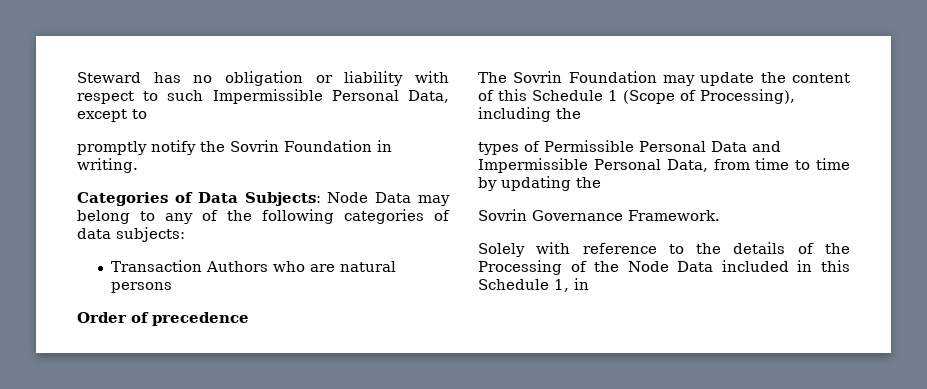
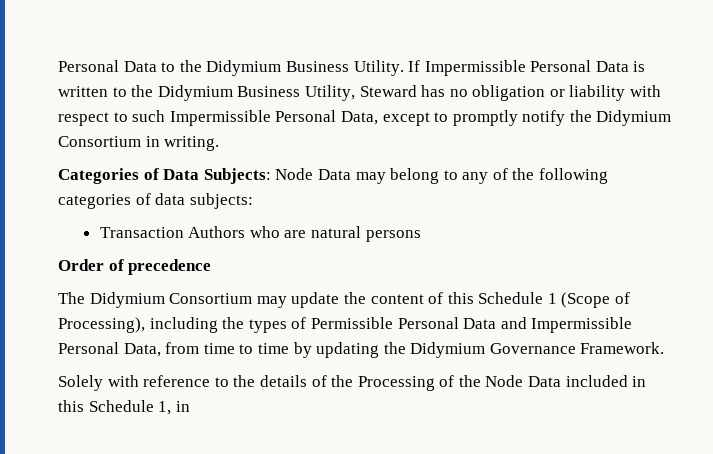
(77, 77) none -> [58,60,646,76] [58,85,355,101] Personal Data to the Didymium Business Utility. If Impermissible Personal Data is written to the Didymium Business Utility,
(147, 114) // -> (449, 117) none
[230,140,372,152] Sovrin Foundation -> [596,110,672,126] [58,136,141,147] Didymium Consortium
[513,71,657,83] Sovrin Foundation -> [89,292,253,308] Didymium Consortium
(581, 113) // -> (245, 323) none
[478,209,527,221] // Sovrin -> [410,342,486,358] Didymium

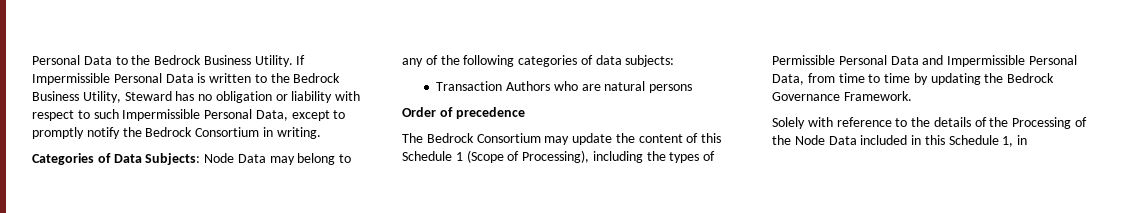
[206,60,282,76] Didymium -> [154,55,202,65] Bedrock
[157,85,233,101] Didymium -> [293,73,341,83] Bedrock
[596,110,672,126] Didymium -> [145,127,193,137] Bedrock
[89,292,165,308] Didymium -> [426,133,474,143] Bedrock
[410,342,486,358] Didymium -> [1007,73,1055,83] Bedrock

